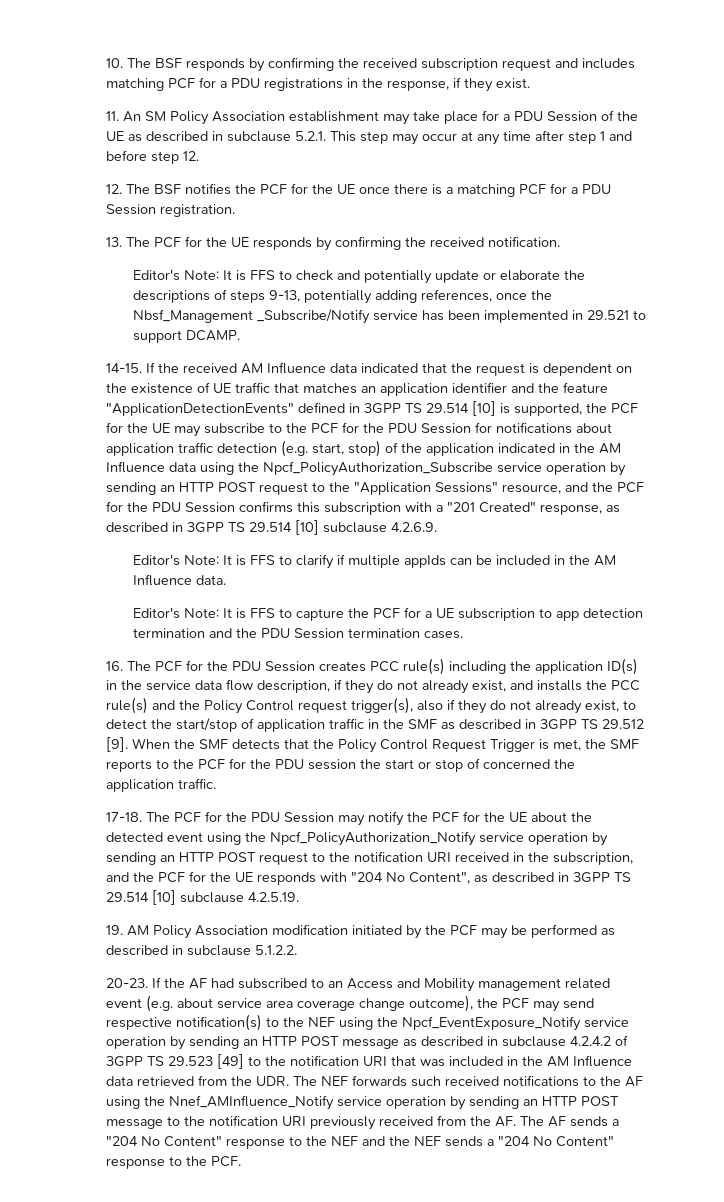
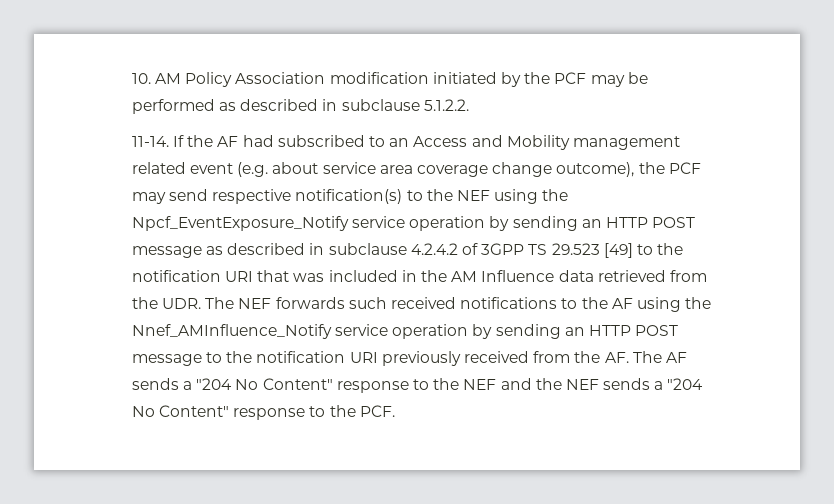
[127,57,636,72] [106,77,531,92] [106,110,639,125] [106,130,633,145] [106,150,200,164] [106,183,612,197] [106,204,236,217] [106,236,561,251] [132,269,585,284] [132,289,552,304] [132,309,646,324] [132,330,240,343] [106,362,633,376] [106,382,609,396] [106,401,639,416] [106,422,613,437] [106,440,622,457] [106,461,627,476] [106,481,645,495] [106,501,621,515] [106,520,438,535] [132,554,616,569] [132,574,226,586] [132,607,643,621] [132,628,463,639] [106,658,639,675] [106,679,641,694] [106,697,637,714] [106,718,645,732] [106,737,640,753] [106,758,576,772] [106,778,217,792] [106,811,593,826] [106,831,609,846] [106,851,634,865] [106,871,632,885] [106,890,300,905] [106,925,124,935] The BSF responds by confirming the received subscription request and includes matching PCF for a PDU registrations in the response, if they exist. // 11. An SM Policy Association establishment may take place for a PDU Session of the UE as described in subclause 5.2.1. This step may occur at any time after step 1 and before step 12. // 12. The BSF notifies the PCF for the UE once there is a matching PCF for a PDU Session registration. // 13. The PCF for the UE responds by confirming the received notification. // Editor's Note: It is FFS to check and potentially update or elaborate the descriptions of steps 9-13, potentially adding references, once the Nbsf_Management _Subscribe/Notify service has been implemented in 29.521 to support DCAMP. // 14-15. If the received AM Influence data indicated that the request is dependent on the existence of UE traffic that matches an application identifier and the feature "ApplicationDetectionEvents" defined in 3GPP TS 29.514 [10] is supported, the PCF for the UE may subscribe to the PCF for the PDU Session for notifications about application traffic detection (e.g. start, stop) of the application indicated in the AM Influence data using the Npcf_PolicyAuthorization_Subscribe service operation by sending an HTTP POST request to the "Application Sessions" resource, and the PCF for the PDU Session confirms this subscription with a "201 Created" response, as described in 3GPP TS 29.514 [10] subclause 4.2.6.9. // Editor's Note: It is FFS to clarify if multiple appIds can be included in the AM Influence data. // Editor's Note: It is FFS to capture the PCF for a UE subscription to app detection termination and the PDU Session termination cases. // 16. The PCF for the PDU Session creates PCC rule(s) including the application ID(s) in the service data flow description, if they do not already exist, and installs the PCC rule(s) and the Policy Control request trigger(s), also if they do not already exist, to detect the start/stop of application traffic in the SMF as described in 3GPP TS 29.512 [9]. When the SMF detects that the Policy Control Request Trigger is met, the SMF reports to the PCF for the PDU session the start or stop of concerned the application traffic. // 17-18. The PCF for the PDU Session may notify the PCF for the UE about the detected event using the Npcf_PolicyAuthorization_Notify service operation by sending an HTTP POST request to the notification URI received in the subscription, and the PCF for the UE responds with "204 No Content", as described in 3GPP TS 29.514 [10] subclause 4.2.5.19. // 19. -> (151, 78) none
[106,978,149,988] 20-23. -> [131,136,169,147] 11-14.

